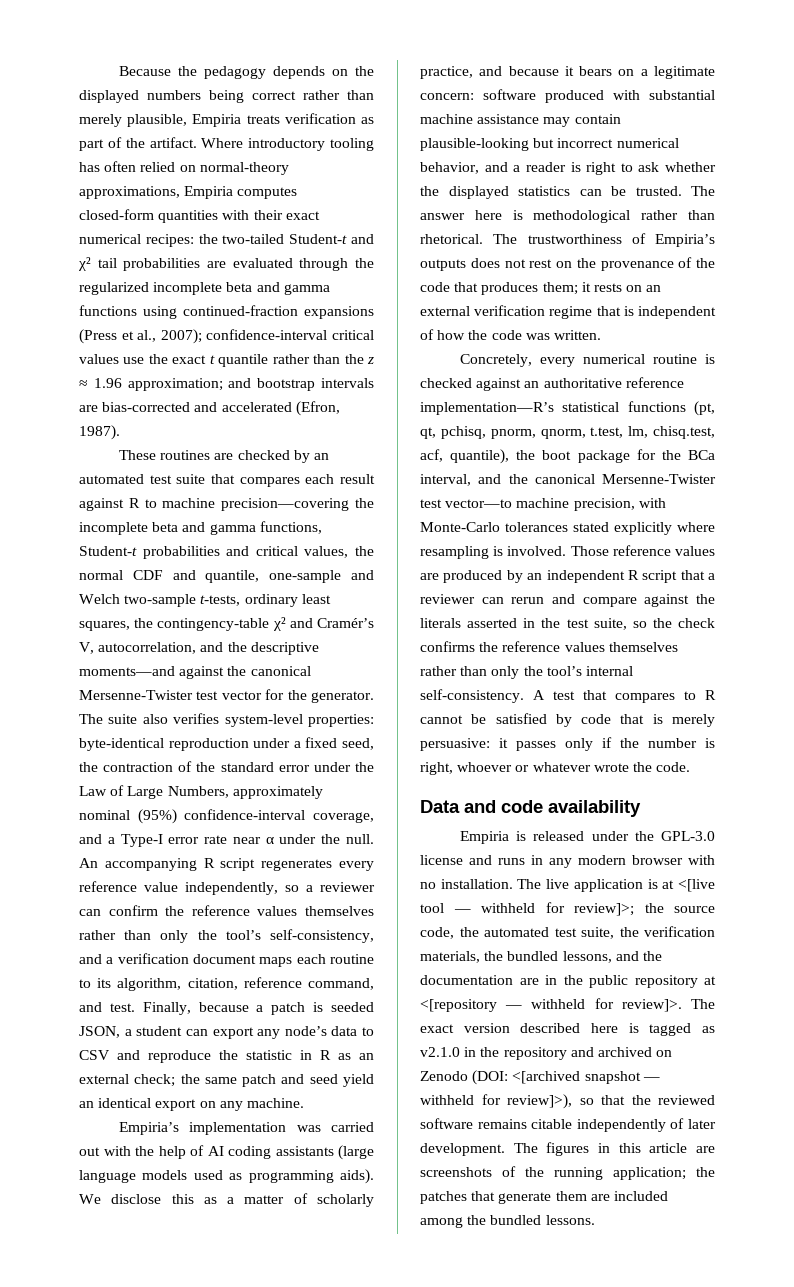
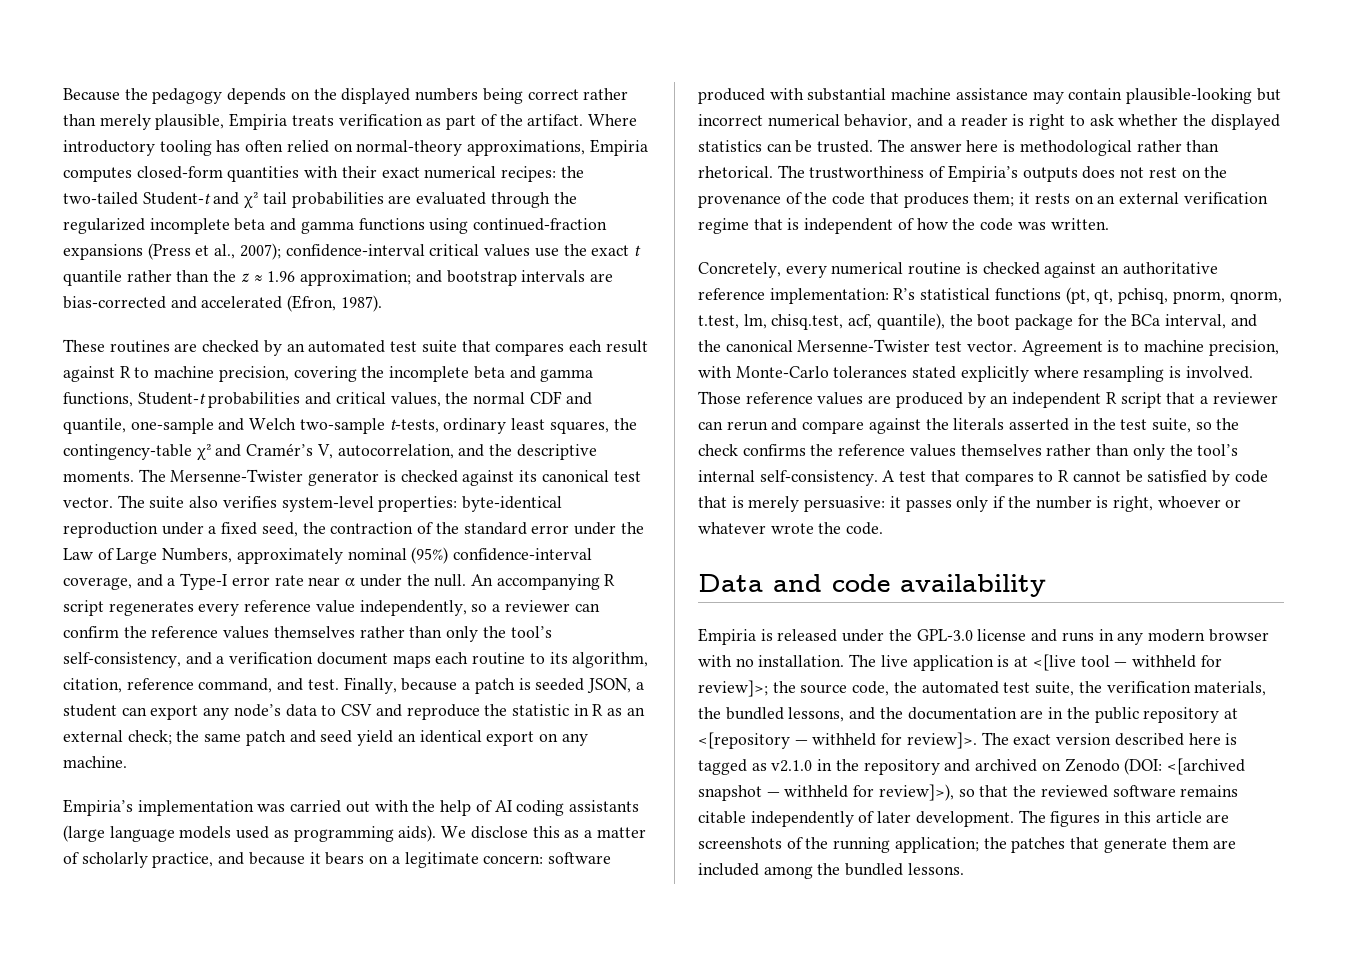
[221,498,350,511] precision—covering -> [218,366,357,382] precision, covering
[79,666,311,679] [79,689,374,703] moments—and against the canonical Mersenne-Twister test vector for the generator. -> [63,469,641,486] [63,497,113,508] moments. The Mersenne-Twister generator is checked against its canonical test vector.
[420,402,554,415] implementation—R’s -> [769,288,916,304] implementation: R’s
[445,499,513,508] vector—to -> [966,340,1140,356] vector. Agreement is to

